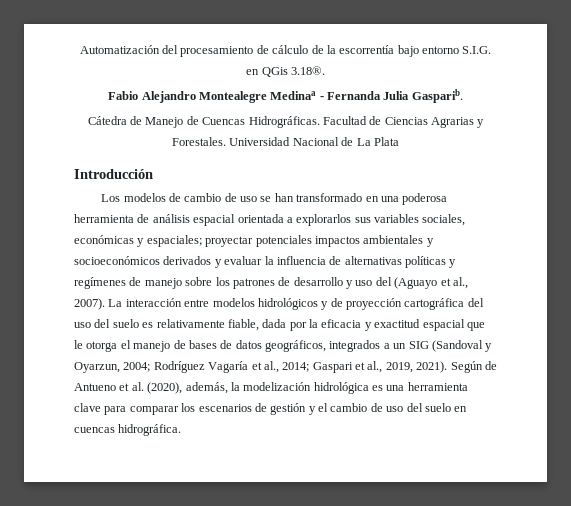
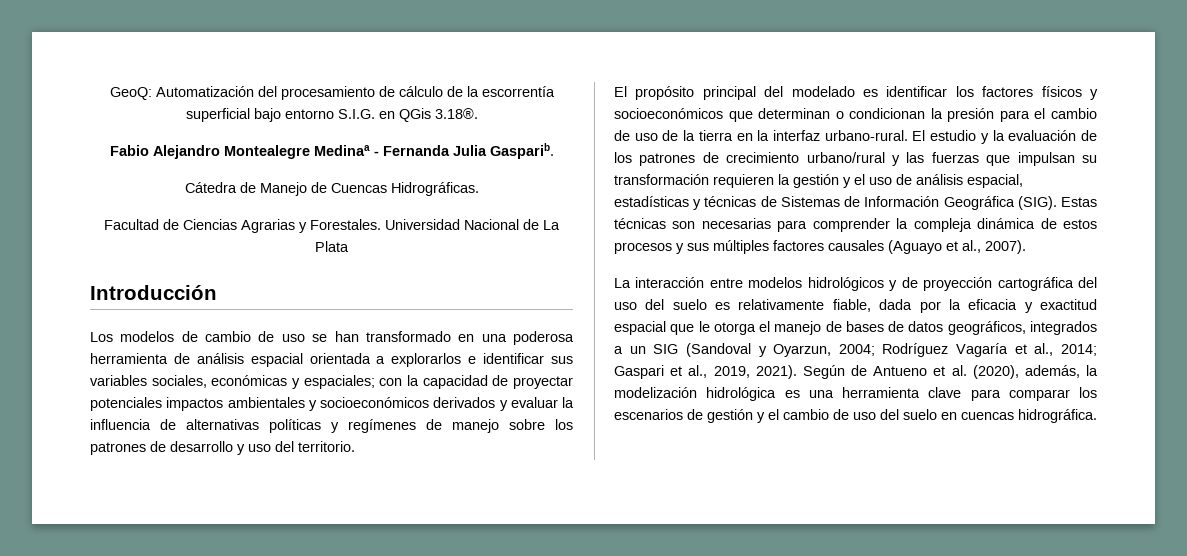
(79, 49) none -> [109,87,152,100] GeoQ:
(395, 49) none -> [185,108,250,122] superficial
(320, 122) none -> (479, 189) //
(352, 220) none -> [468,353,545,364] e identificar
(202, 241) none -> [379,375,509,389] con la capacidad de
(392, 281) none -> [298,441,355,452] [614,86,1098,100] [614,108,1097,122] [614,130,1097,144] [614,152,1097,166] [614,174,1023,188] [614,196,1097,210] [614,218,1097,232] [614,240,884,254] territorio. // El propósito principal del modelado es identificar los factores físicos y socioeconómicos que determinan o condicionan la presión para el cambio de uso de la tierra en la interfaz urbano-rural. El estudio y la evaluación de los patrones de crecimiento urbano/rural y las fuerzas que impulsan su transformación requieren la gestión y el uso de análisis espacial, estadísticas y técnicas de Sistemas de Información Geográfica (SIG). Estas técnicas son necesarias para comprender la compleja dinámica de estos procesos y sus múltiples factores causales
(105, 304) none -> (1026, 247) //

